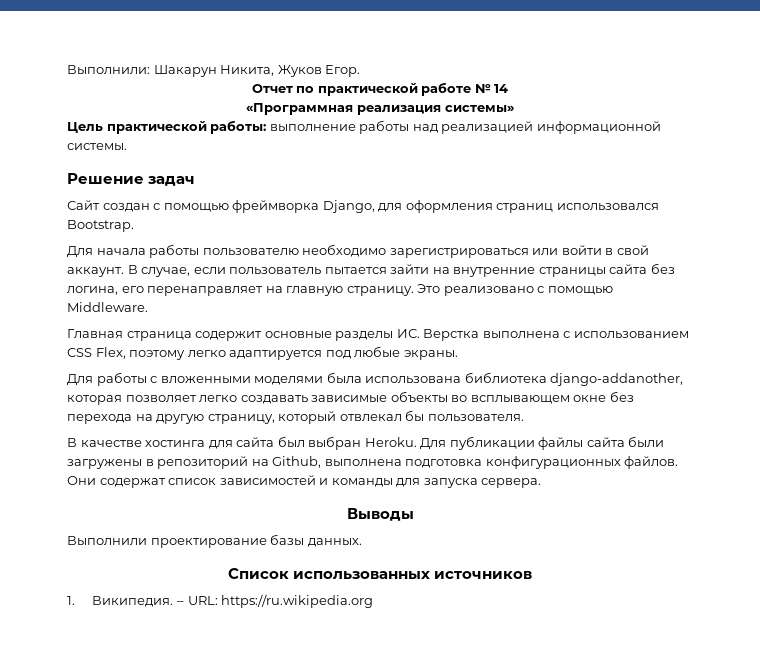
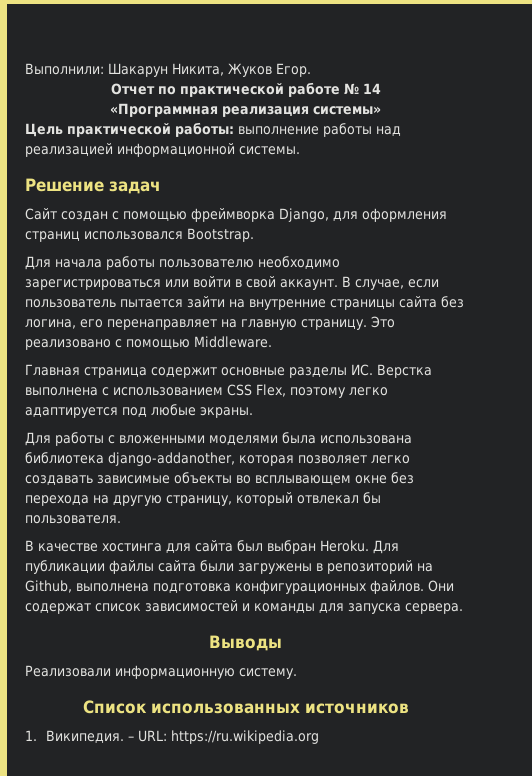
[67,534,362,548] Выполнили проектирование базы данных. -> [25,665,297,679] Реализовали информационную систему.

